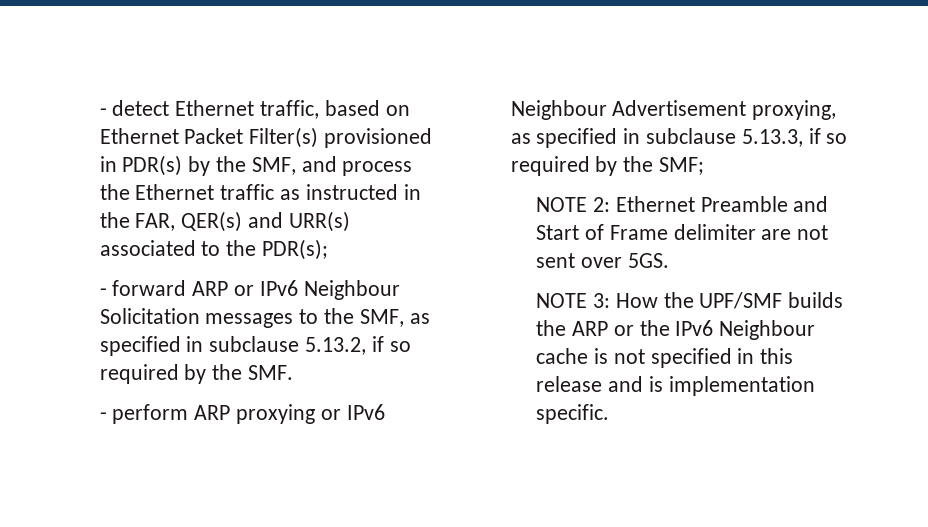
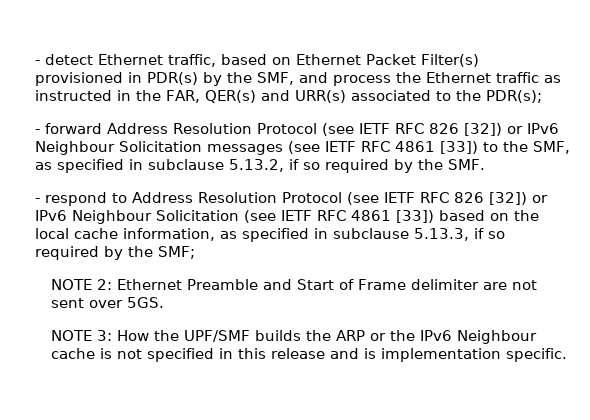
[192,281,229,296] ARP -> [107,123,503,136] Address Resolution Protocol (see IETF RFC 826 [32])
(294, 320) none -> [288,141,479,154] (see IETF RFC 4861 [33])
[112,404,385,424] [510,100,837,120] perform ARP proxying or IPv6 Neighbour Advertisement proxying, -> [45,192,549,206] [35,210,540,224] [35,228,216,241] respond to Address Resolution Protocol (see IETF RFC 826 [32]) or IPv6 Neighbour Solicitation (see IETF RFC 4861 [33]) based on the local cache information,

